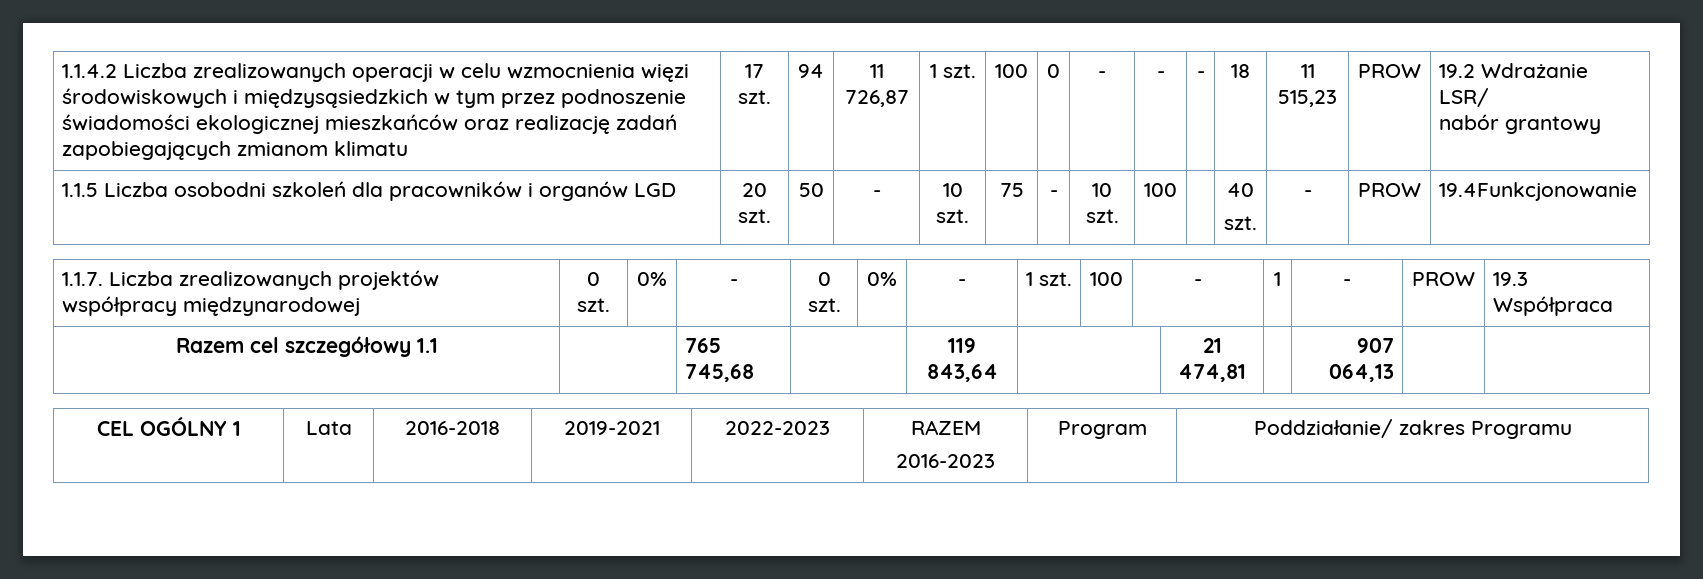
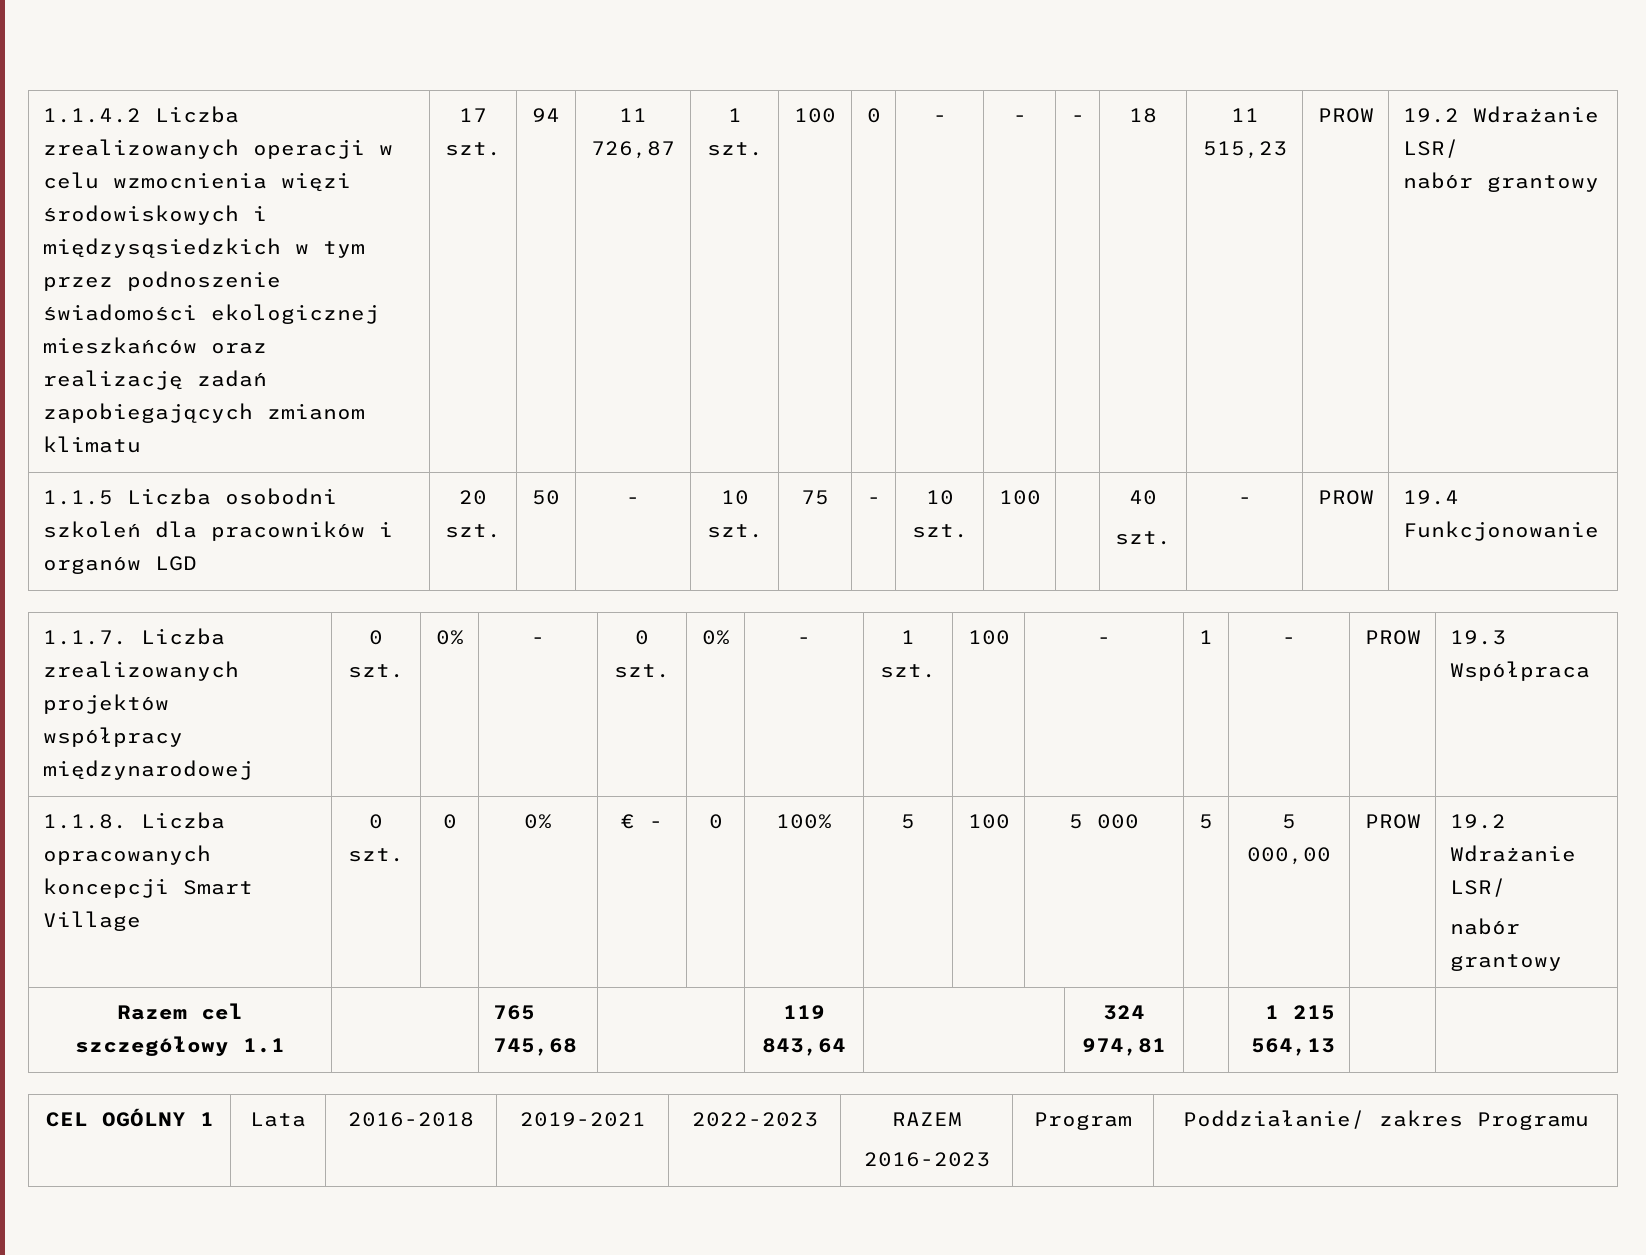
[1438,182,1637,201] 19.4Funkcjonowanie -> [1402,490,1459,505] [1402,521,1599,541] 19.4 Funkcjonowanie
(1613, 306) none -> [42,812,225,829] [42,845,211,865] [42,878,253,898] [42,911,141,931] [369,814,383,829] [348,848,404,862] [442,814,457,829] [524,814,552,829] [621,814,663,829] [708,814,723,829] [776,814,832,829] [901,814,915,829] [967,814,1010,829] [1069,814,1139,829] [1199,814,1213,829] [1282,814,1296,829] [1247,847,1331,865] [1364,814,1421,829] [1449,814,1506,829] [1449,845,1576,862] [1449,878,1506,897] [1449,918,1520,935] [1449,954,1562,971] // 1.1.8. Liczba opracowanych koncepcji Smart Village | 0 szt. | 0 | 0% | € - | 0 | 100% | 5 | 100 | 5 000 | 5 | 5 000,00 | PROW | 19.2 Wdrażanie LSR/ // nabór grantowy
[1202,338,1222,353] [1178,364,1246,382] [1357,338,1395,353] [1329,364,1395,382] 21 474,81 | | 907 064,13 -> [1103,1005,1145,1020] [1082,1038,1166,1056] [1265,1005,1336,1020] [1251,1038,1336,1056] 324 974,81 | | 1 215 564,13

